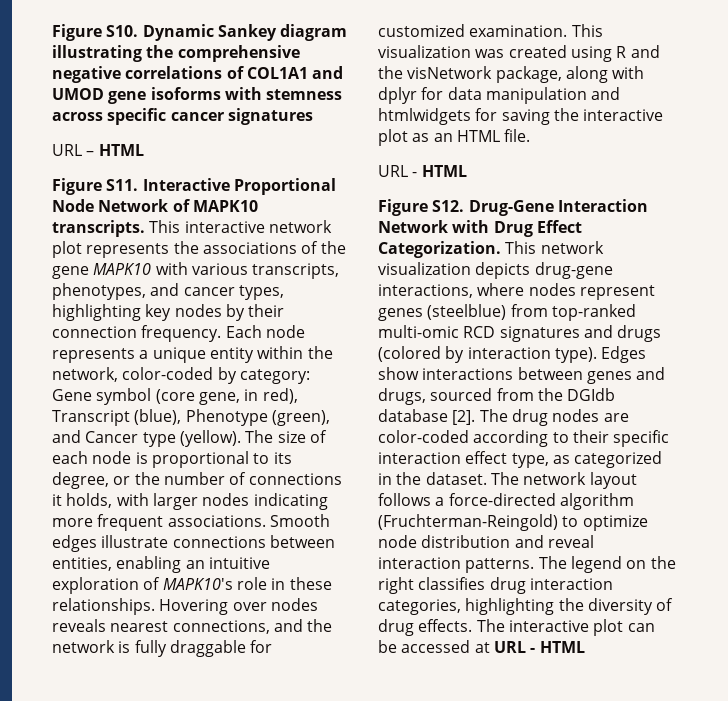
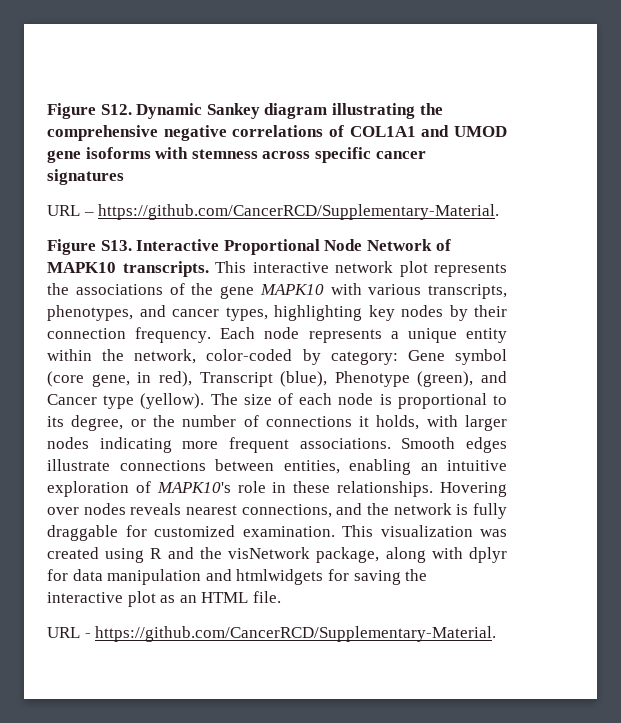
[52,24,139,41] Figure S10. -> [47,103,132,119] Figure S12.
[98,144,144,156] [52,178,139,195] HTML // Figure S11. -> [98,204,500,220] [47,239,132,255] https://github.com/CancerRCD/Supplementary-Material. // Figure S13.
[421,165,467,177] [378,199,648,216] [378,220,582,237] [378,241,604,258] [378,262,613,279] [378,283,655,300] [378,304,636,321] [378,325,662,342] [378,346,647,363] [378,367,666,384] [378,388,616,405] [378,409,629,426] [378,430,670,447] [378,451,663,468] [378,472,637,489] [378,493,634,510] [378,514,648,531] [378,535,594,548] [378,556,676,573] [378,577,613,594] [378,598,674,615] [378,619,655,636] [378,640,585,653] HTML // Figure S12. Drug-Gene Interaction Network with Drug Effect Categorization. This network visualization depicts drug-gene interactions, where nodes represent genes (steelblue) from top-ranked multi-omic RCD signatures and drugs (colored by interaction type). Edges show interactions between genes and drugs, sourced from the DGIdb database [2]. The drug nodes are color-coded according to their specific interaction effect type, as categorized in the dataset. The network layout follows a force-directed algorithm (Fruchterman-Reingold) to optimize node distribution and reveal interaction patterns. The legend on the right classifies drug interaction categories, highlighting the diversity of drug effects. The interactive plot can be accessed at URL - HTML -> [95,626,497,642] https://github.com/CancerRCD/Supplementary-Material.

